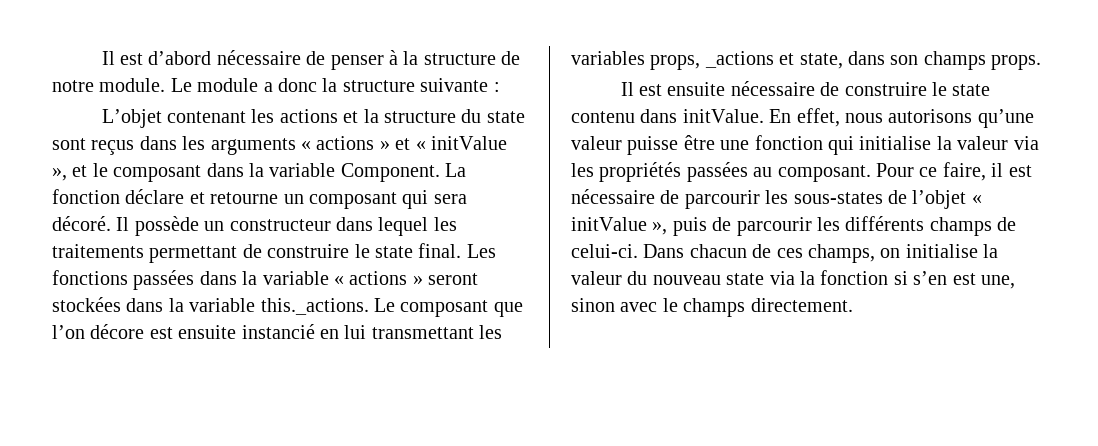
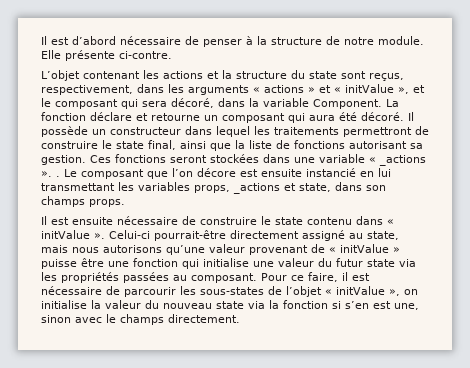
[170,78,500,92] Le module a donc la structure suivante : -> [41,50,172,61] Elle présente ci-contre.
[91,140,135,155] reçus -> [369,73,404,81] [41,85,133,95] reçus, respectivement,
(202, 173) none -> [121,98,214,109] qui sera décoré,
[433,194,467,204] sera -> [309,112,357,121] aura été
[149,243,496,263] [52,270,479,290] [52,297,369,315] permettant de construire le state final. Les fonctions passées dans la variable « actions » seront stockées dans la variable this._actions. -> [343,126,429,137] [41,140,423,151] [41,154,426,166] [41,171,60,177] permettront de construire le state final, ainsi que la liste de fonctions autorisant sa gestion. Ces fonctions seront stockées dans une variable « _actions ». .
[682,108,1034,128] [571,136,622,150] initValue. En effet, nous autorisons qu’une valeur -> [387,219,394,225] [41,230,399,241] [41,244,400,255] « initValue ». Celui-ci pourrait-être directement assigné au state, mais nous autorisons qu’une valeur provenant de « initValue »
[936,136,1009,150] la valeur -> [253,258,395,267] une valeur du futur state
[672,216,1017,236] [571,244,875,263] puis de parcourir les différents champs de celui-ci. Dans chacun de ces champs, -> (400, 292) none

